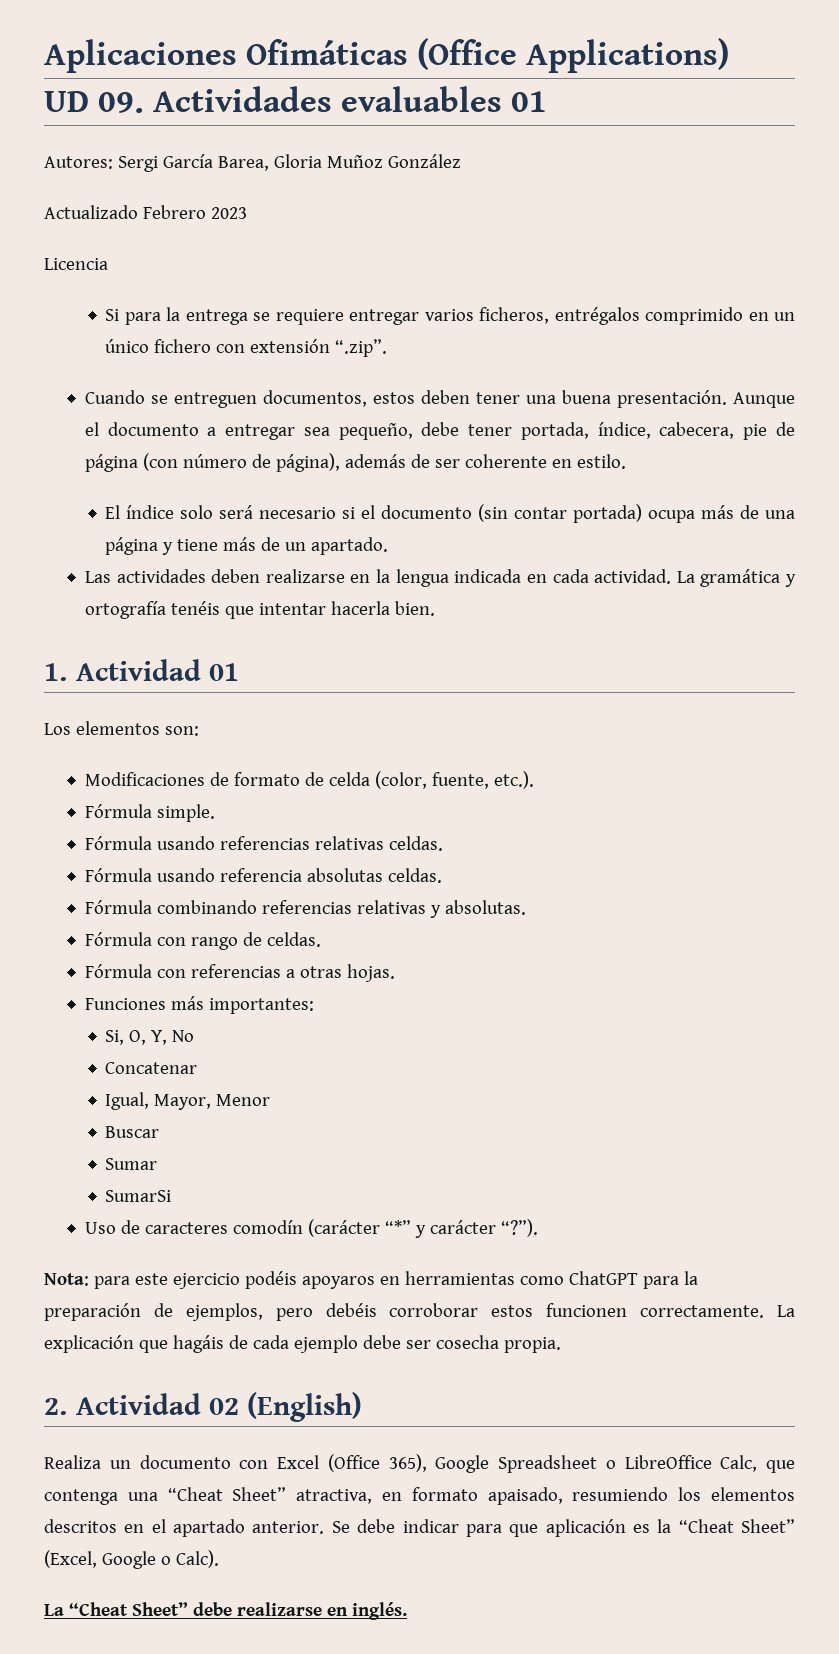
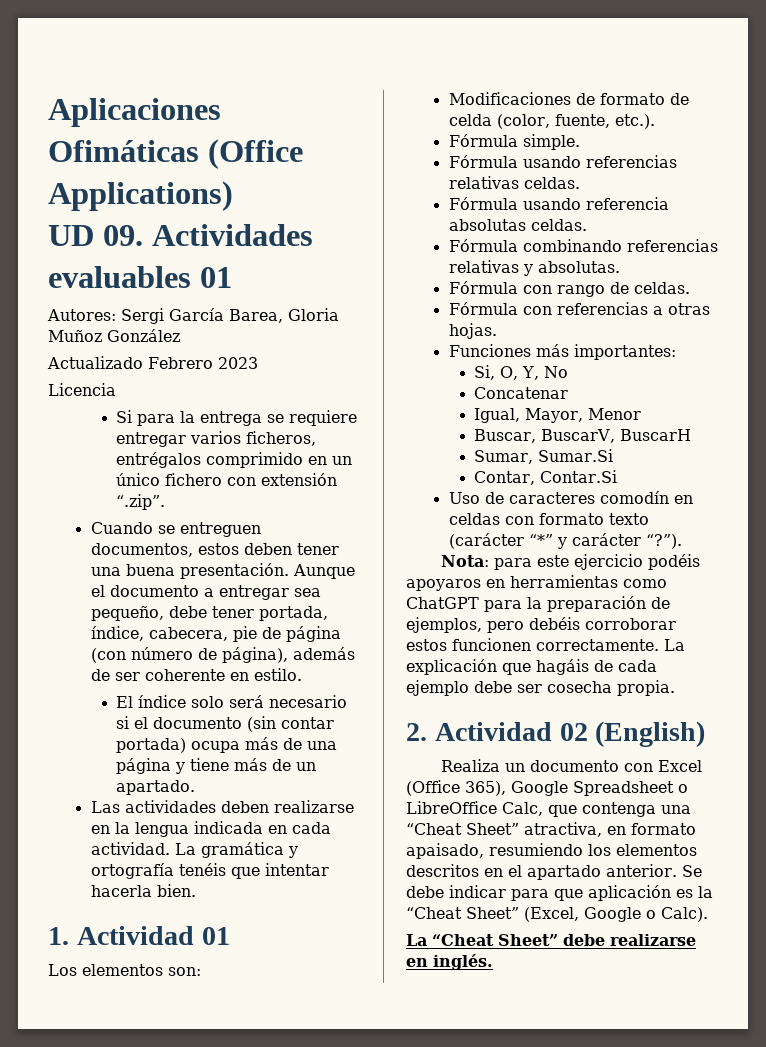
[105,1126,160,1138] [105,1158,158,1170] [105,1190,172,1202] Buscar // Sumar // SumarSi -> [473,429,691,443] [473,449,613,464] [473,470,617,485] Buscar, BuscarV, BuscarH // Sumar, Sumar.Si // Contar, Contar.Si
(303, 1227) none -> [673,495,693,504] [448,513,649,525] en celdas con formato texto

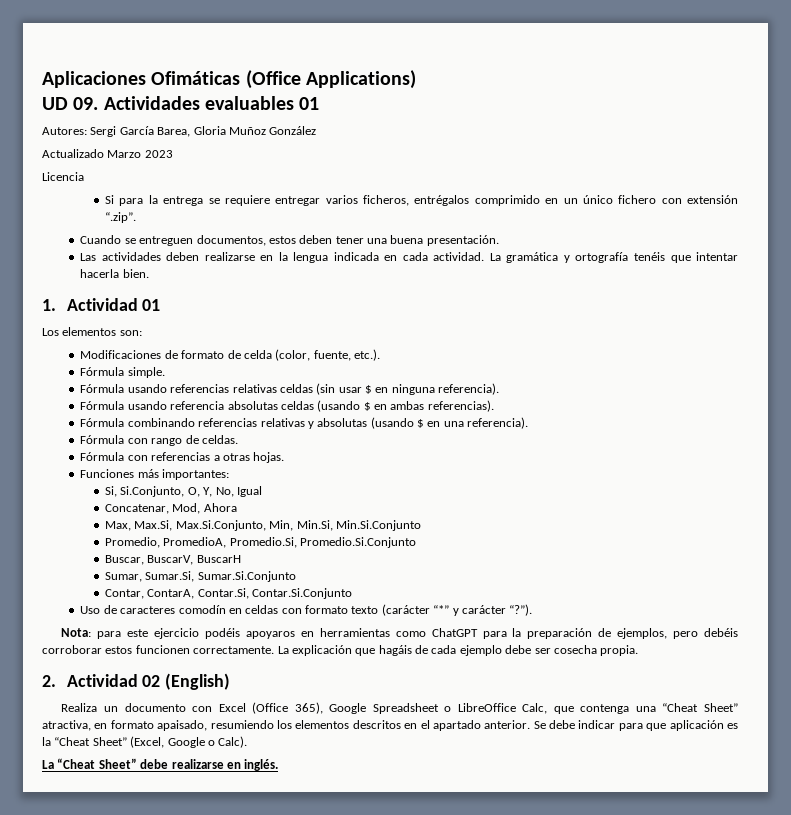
[148,357,213,369] Febrero -> [107,150,142,158] Marzo
[292,564,355,579] [90,585,321,600] [90,606,328,621] [90,626,341,642] [90,647,355,663] [90,668,302,681] [115,695,347,708] [115,716,334,732] [115,737,337,753] [115,758,316,774] [115,780,195,795] Aunque el documento a entregar sea pequeño, debe tener portada, índice, cabecera, pie de página (con número de página), además de ser coherente en estilo. // El índice solo será necesario si el documento (sin contar portada) ocupa más de una página y tiene más de un apartado. -> (499, 240) none
[523,177,580,189] [448,197,669,210] [448,219,587,231] celdas. // Fórmula usando referencia absolutas celdas. -> [279,383,500,395] [80,400,494,412] celdas (sin usar $ en ninguna referencia). // Fórmula usando referencia absolutas celdas (usando $ en ambas referencias).
[537,261,620,273] absolutas. -> [317,417,529,429] absolutas (usando $ en una referencia).
(495, 372) none -> [120,486,185,497] Si.Conjunto,
[543,366,568,378] [473,387,568,399] [473,408,641,423] No // Concatenar // Igual, Mayor, Menor -> [215,486,262,497] [105,503,237,514] [105,520,421,531] [105,537,417,548] No, Igual // Concatenar, Mod, Ahora // Max, Max.Si, Max.Si.Conjunto, Min, Min.Si, Min.Si.Conjunto // Promedio, PromedioA, Promedio.Si, Promedio.Si.Conjunto
[537,449,613,462] Sumar.Si -> [145,571,296,582] Sumar.Si, Sumar.Si.Conjunto
[539,470,617,483] Contar.Si -> [147,588,353,599] ContarA, Contar.Si, Contar.Si.Conjunto

